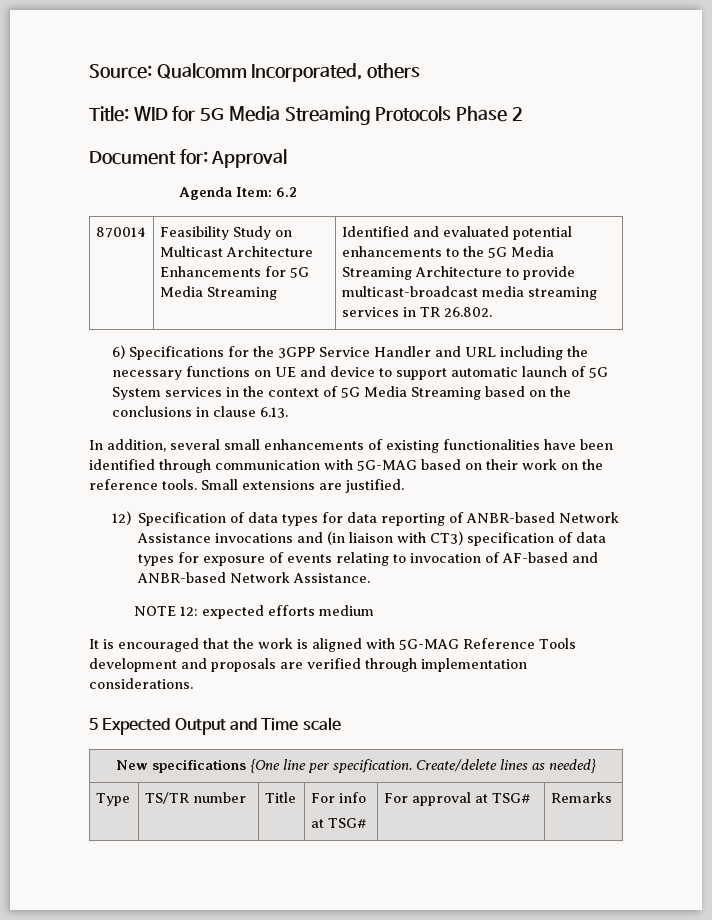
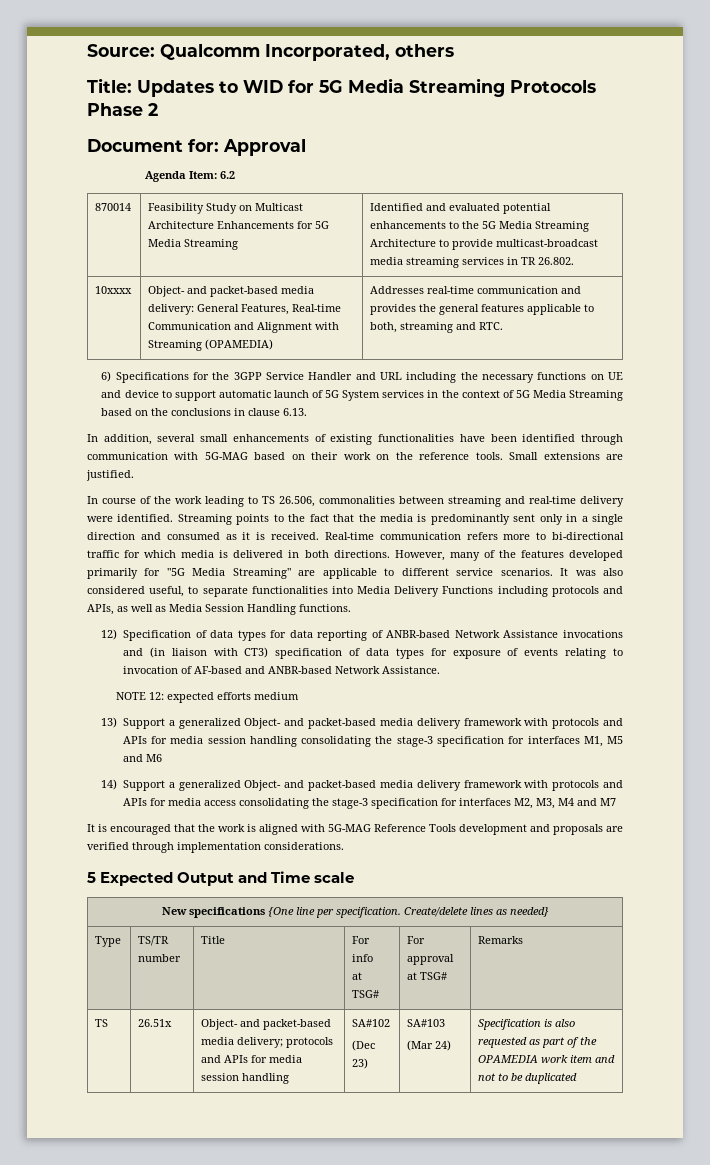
(129, 114) none -> [137,80,238,97] Updates to
(492, 312) none -> [95,286,133,294] [148,286,315,297] [148,304,342,315] [148,322,340,333] [148,339,274,351] [370,286,582,294] [370,304,595,315] [370,322,504,333] // 10xxxx | Object- and packet-based media delivery: General Features, Real-time Communication and Alignment with Streaming (OPAMEDIA) | Addresses real-time communication and provides the general features applicable to both, streaming and RTC.
(404, 486) none -> [87,496,624,507] [87,514,623,525] [87,532,624,540] [87,550,623,561] [87,568,623,579] [87,586,623,597] [87,604,351,615] // In course of the work leading to TS 26.506, commonalities between streaming and real-time delivery were identified. Streaming points to the fact that the media is predominantly sent only in a single direction and consumed as it is received. Real-time communication refers more to bi-directional traffic for which media is delivered in both directions. However, many of the features developed primarily for "5G Media Streaming" are applicable to different service scenarios. It was also considered useful, to separate functionalities into Media Delivery Functions including protocols and APIs, as well as Media Session Handling functions.
(375, 610) none -> [101,717,623,729] [122,736,623,747] [122,754,162,762] [101,779,623,791] [122,798,616,809] // 13) Support a generalized Object- and packet-based media delivery framework with protocols and APIs for media session handling consolidating the stage-3 specification for interfaces M1, M5 and M6 // 14) Support a generalized Object- and packet-based media delivery framework with protocols and APIs for media access consolidating the stage-3 specification for interfaces M2, M3, M4 and M7
(612, 797) none -> [95,1019,109,1027] [138,1019,173,1027] [201,1019,332,1030] [201,1037,334,1048] [201,1055,303,1063] [201,1073,290,1084] [352,1019,391,1027] [352,1040,376,1051] [352,1058,369,1069] [407,1019,446,1027] [407,1040,452,1051] [478,1019,576,1030] [478,1037,598,1048] [478,1055,616,1063] [478,1073,578,1084] // TS | 26.51x | Object- and packet-based media delivery; protocols and APIs for media session handling | SA#102 // (Dec 23) | SA#103 // (Mar 24) | Specification is also requested as part of the OPAMEDIA work item and not to be duplicated

